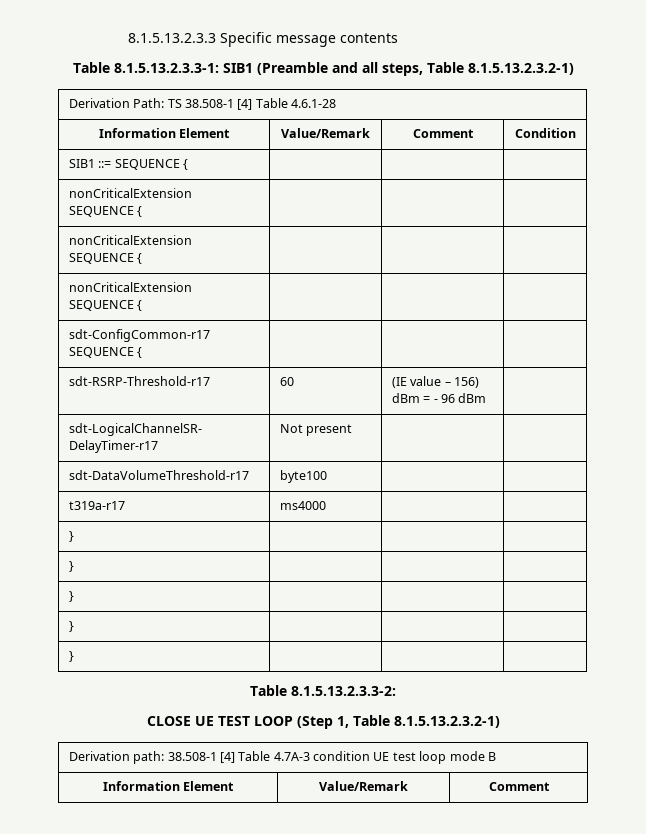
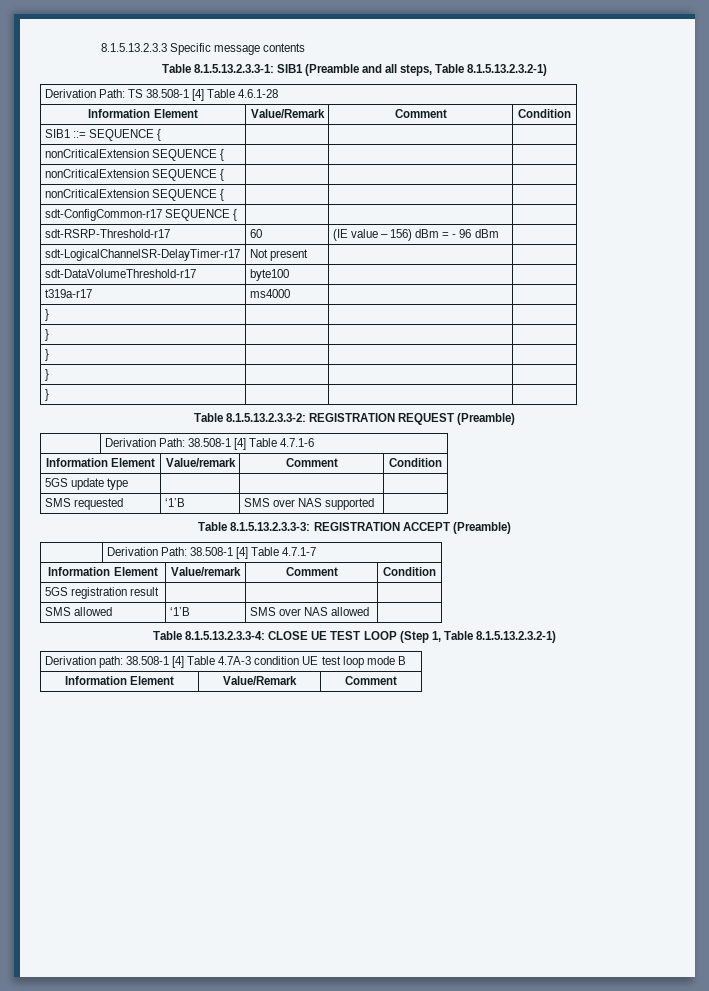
(396, 691) // -> [309,413,516,425] [104,438,315,450] [45,458,156,467] [165,458,236,467] [285,458,338,467] [389,458,442,467] [44,478,128,490] [44,498,123,510] [164,498,185,507] [243,498,375,510] [198,522,511,534] [106,547,317,559] [48,567,158,576] [171,567,241,576] [285,567,338,576] [383,567,436,576] [44,587,159,599] [44,607,112,616] [169,607,190,616] [249,607,370,616] [153,631,266,640] REGISTRATION REQUEST (Preamble) // | Derivation Path: 38.508-1 [4] Table 4.7.1-6 // Information Element | Value/remark | Comment | Condition // 5GS update type | | | // SMS requested | ‘1’B | SMS over NAS supported | // Table 8.1.5.13.2.3.3-3: REGISTRATION ACCEPT (Preamble) // | Derivation Path: 38.508-1 [4] Table 4.7.1-7 // Information Element | Value/remark | Comment | Condition // 5GS registration result | | | // SMS allowed | ‘1’B | SMS over NAS allowed | // Table 8.1.5.13.2.3.3-4:

